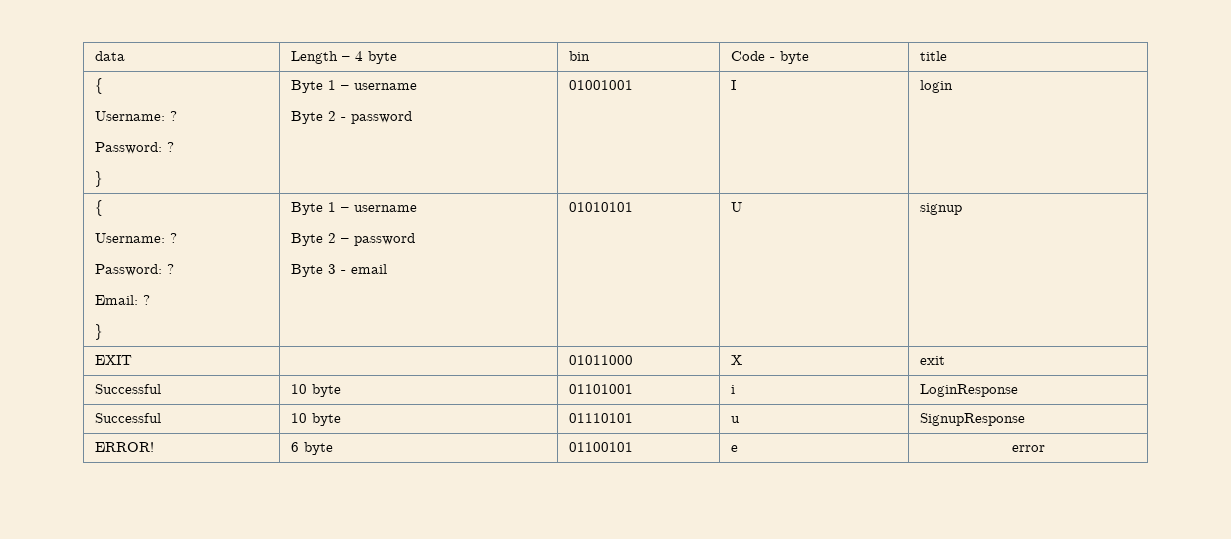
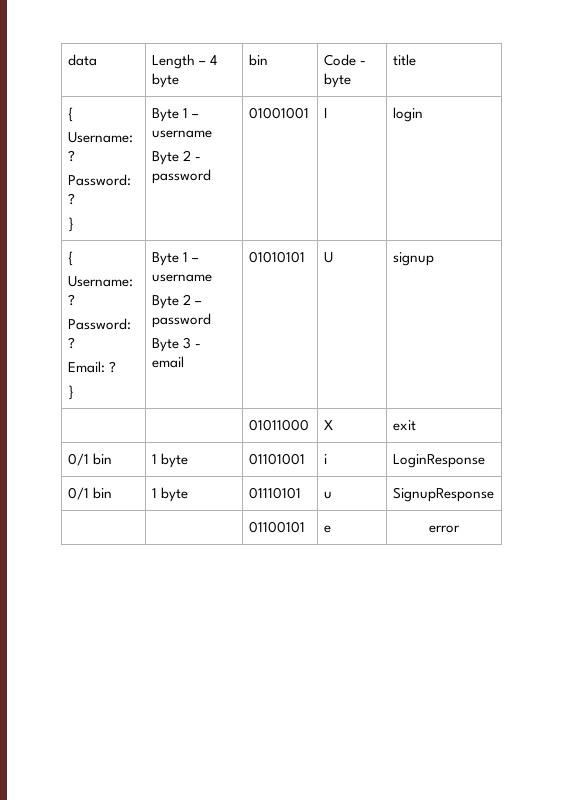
[94,355,132,365] EXIT -> (434, 259) none
[94,384,161,394] [290,384,307,394] Successful | 10 -> [67,453,112,466] [151,454,157,464] 0/1 bin | 1
[94,413,161,423] [290,413,307,423] Successful | 10 -> [67,487,112,500] [151,488,157,498] 0/1 bin | 1
[94,442,154,452] [290,442,333,455] ERROR! | 6 byte -> (494, 494) |

